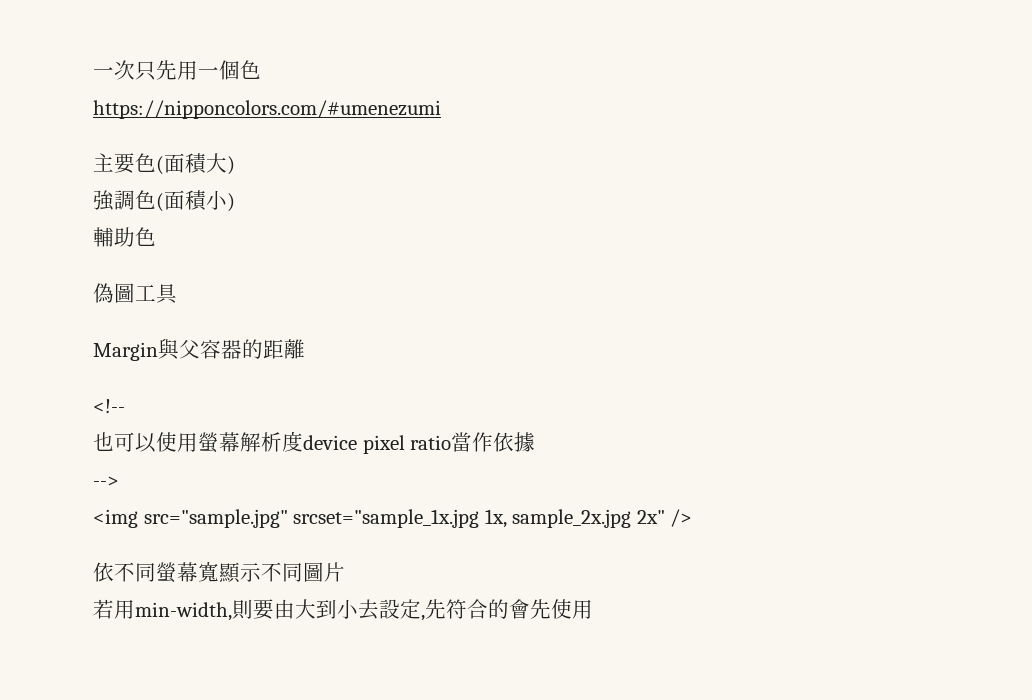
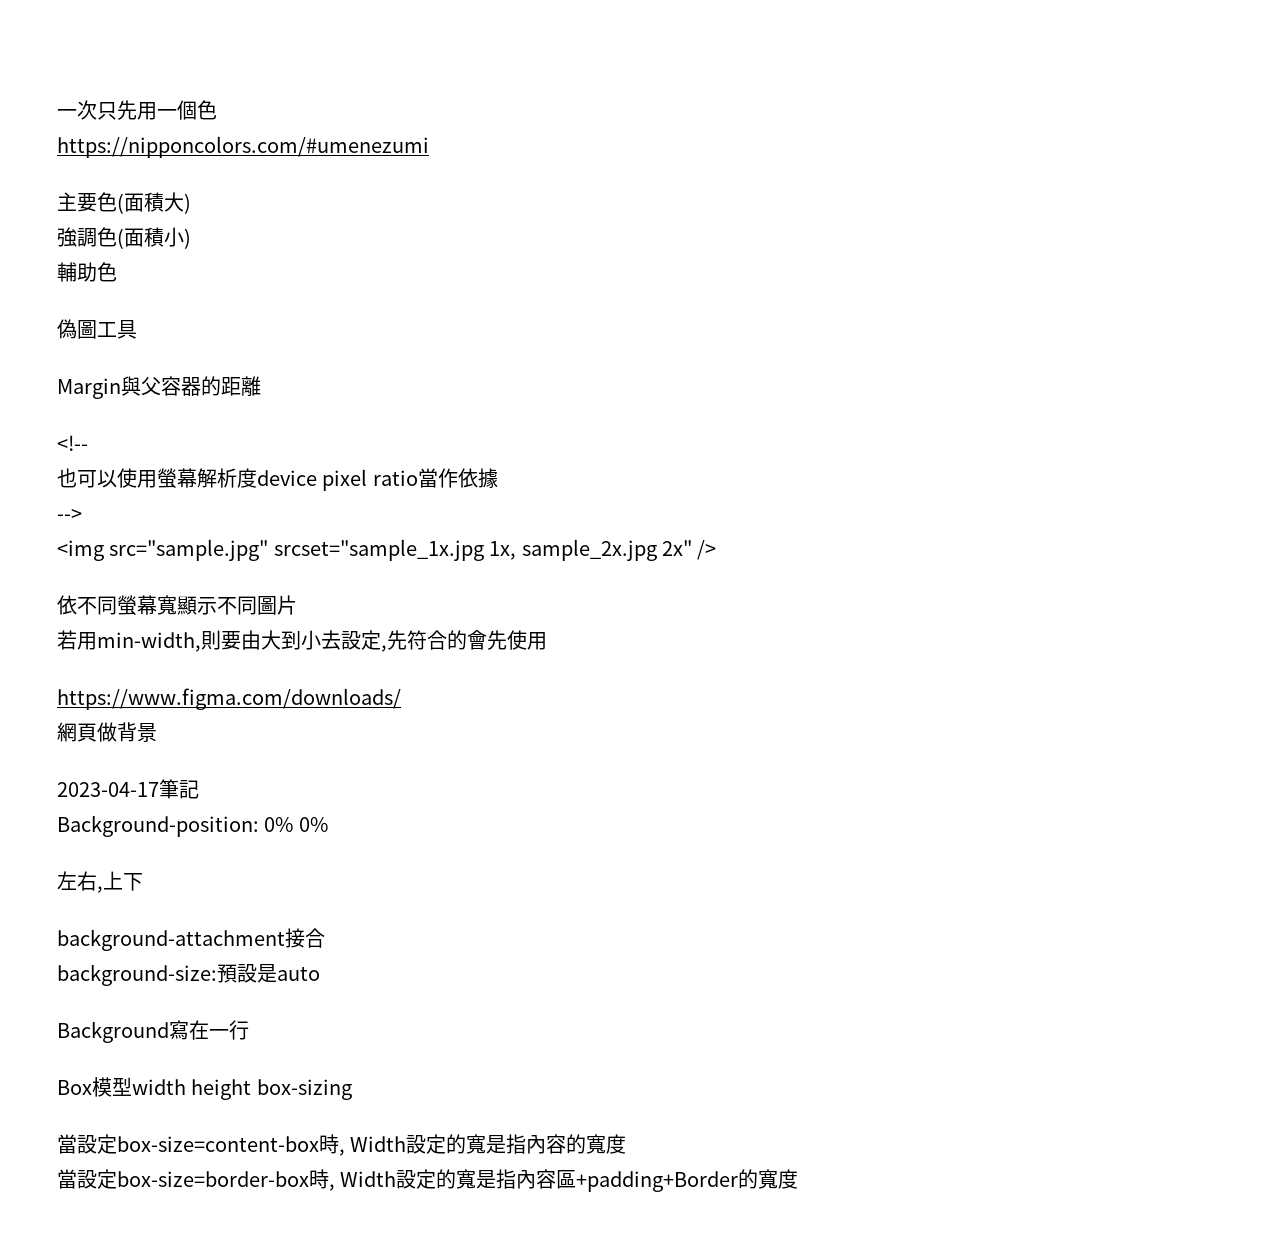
(593, 609) none -> [57,688,401,710] [57,722,157,742] [57,779,199,799] [57,815,328,837] [57,871,143,893] [57,928,325,951] [57,964,320,986] [57,1020,249,1043] [57,1077,352,1100] [57,1134,627,1156] [57,1169,799,1192] // https://www.figma.com/downloads/ // 網頁做背景 // 2023-04-17筆記 // Background-position: 0% 0% // 左右,上下 // background-attachment接合 // background-size:預設是auto // Background寫在一行 // Box模型width height box-sizing // 當設定box-size=content-box時, Width設定的寬是指內容的寬度 // 當設定box-size=border-box時, Width設定的寬是指內容區+padding+Border的寬度

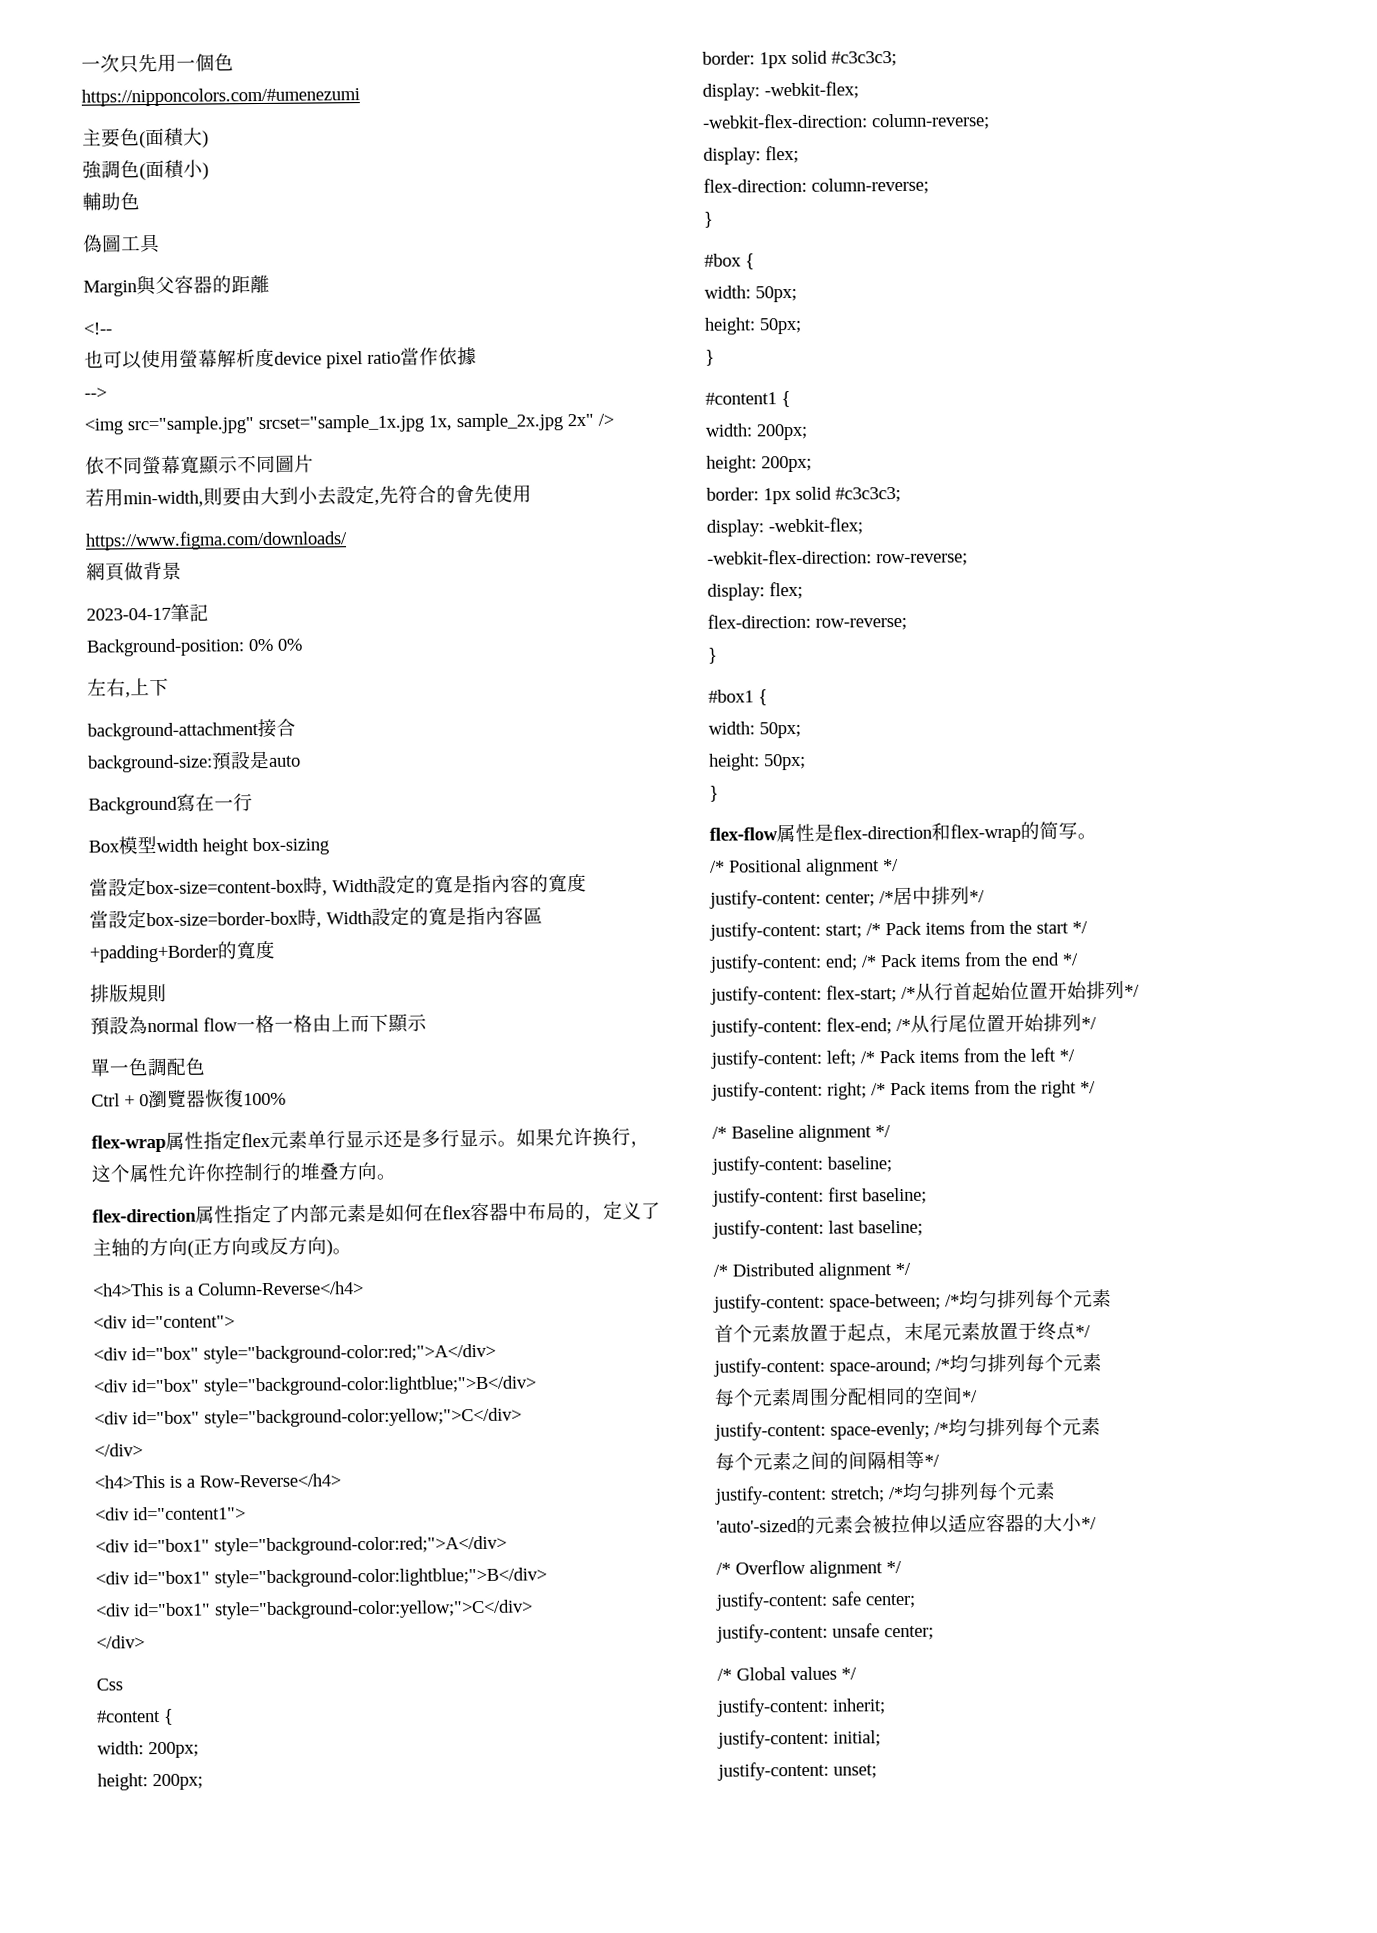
(799, 1179) none -> [90,983,167,1004] [90,1013,427,1036] [90,1057,206,1077] [91,1089,286,1109] [91,1127,650,1153] [91,1161,396,1183] [92,1200,661,1224] [92,1236,352,1258] [92,1281,364,1297] [93,1314,235,1329] [93,1343,496,1364] [93,1375,537,1396] [94,1407,522,1428] [94,1443,143,1457] [94,1473,341,1489] [95,1506,246,1521] [95,1535,507,1556] [95,1567,547,1588] [95,1599,533,1620] [96,1635,145,1649] [96,1678,123,1691] [96,1708,174,1725] [97,1741,199,1759] [97,1773,203,1791] [702,50,897,69] [702,81,859,101] [702,113,990,131] [703,145,799,165] [703,177,929,195] [703,211,714,228] [704,253,755,270] [704,285,797,303] [704,317,802,335] [705,349,715,366] [705,391,791,408] [705,423,808,441] [706,455,812,473] [706,486,901,505] [706,517,863,537] [707,549,968,567] [707,581,803,601] [707,613,907,631] [707,647,718,664] [708,689,768,706] [708,721,801,739] [708,753,806,771] [709,785,719,802] [709,821,1097,843] [710,858,899,876] [709,886,985,909] [709,920,1088,941] [709,952,1079,973] [710,980,1140,1005] [710,1013,1097,1037] [710,1047,1075,1069] [711,1079,1096,1101] [712,1124,891,1142] [711,1155,892,1175] [712,1187,927,1207] [712,1219,923,1239] [713,1262,911,1280] [713,1289,1112,1313] [714,1321,1091,1344] [713,1353,1102,1377] [714,1386,978,1407] [714,1417,1101,1441] [715,1450,940,1471] [714,1481,1056,1505] [716,1513,1097,1535] [716,1559,902,1578] [715,1591,916,1611] [716,1623,934,1643] [717,1666,857,1681] [716,1697,886,1717] [717,1729,881,1749] [717,1761,877,1781] // 排版規則 // 預設為normal flow一格一格由上而下顯示 // 單一色調配色 // Ctrl + 0瀏覽器恢復100% // flex-wrap属性指定flex元素单行显示还是多行显示。如果允许换行，这个属性允许你控制行的堆叠方向。 // flex-direction属性指定了内部元素是如何在flex容器中布局的，定义了主轴的方向(正方向或反方向)。 // <h4>This is a Column-Reverse</h4> // <div id="content"> // <div id="box" style="background-color:red;">A</div> // <div id="box" style="background-color:lightblue;">B</div> // <div id="box" style="background-color:yellow;">C</div> // </div> // <h4>This is a Row-Reverse</h4> // <div id="content1"> // <div id="box1" style="background-color:red;">A</div> // <div id="box1" style="background-color:lightblue;">B</div> // <div id="box1" style="background-color:yellow;">C</div> // </div> // Css // #content { // width: 200px; // height: 200px; // border: 1px solid #c3c3c3; // display: -webkit-flex; // -webkit-flex-direction: column-reverse; // display: flex; // flex-direction: column-reverse; // } // #box { // width: 50px; // height: 50px; // } // #content1 { // width: 200px; // height: 200px; // border: 1px solid #c3c3c3; // display: -webkit-flex; // -webkit-flex-direction: row-reverse; // display: flex; // flex-direction: row-reverse; // } // #box1 { // width: 50px; // height: 50px; // } // flex-flow属性是flex-direction和flex-wrap的简写。 // /* Positional alignment */ // justify-content: center; /*居中排列*/ // justify-content: start; /* Pack items from the start */ // justify-content: end; /* Pack items from the end */ // justify-content: flex-start; /*从行首起始位置开始排列*/ // justify-content: flex-end; /*从行尾位置开始排列*/ // justify-content: left; /* Pack items from the left */ // justify-content: right; /* Pack items from the right */ // /* Baseline alignment */ // justify-content: baseline; // justify-content: first baseline; // justify-content: last baseline; // /* Distributed alignment */ // justify-content: space-between; /*均匀排列每个元素 // 首个元素放置于起点，末尾元素放置于终点*/ // justify-content: space-around; /*均匀排列每个元素 // 每个元素周围分配相同的空间*/ // justify-content: space-evenly; /*均匀排列每个元素 // 每个元素之间的间隔相等*/ // justify-content: stretch; /*均匀排列每个元素 // 'auto'-sized的元素会被拉伸以适应容器的大小*/ // /* Overflow alignment */ // justify-content: safe center; // justify-content: unsafe center; // /* Global values */ // justify-content: inherit; // justify-content: initial; // justify-content: unset;

